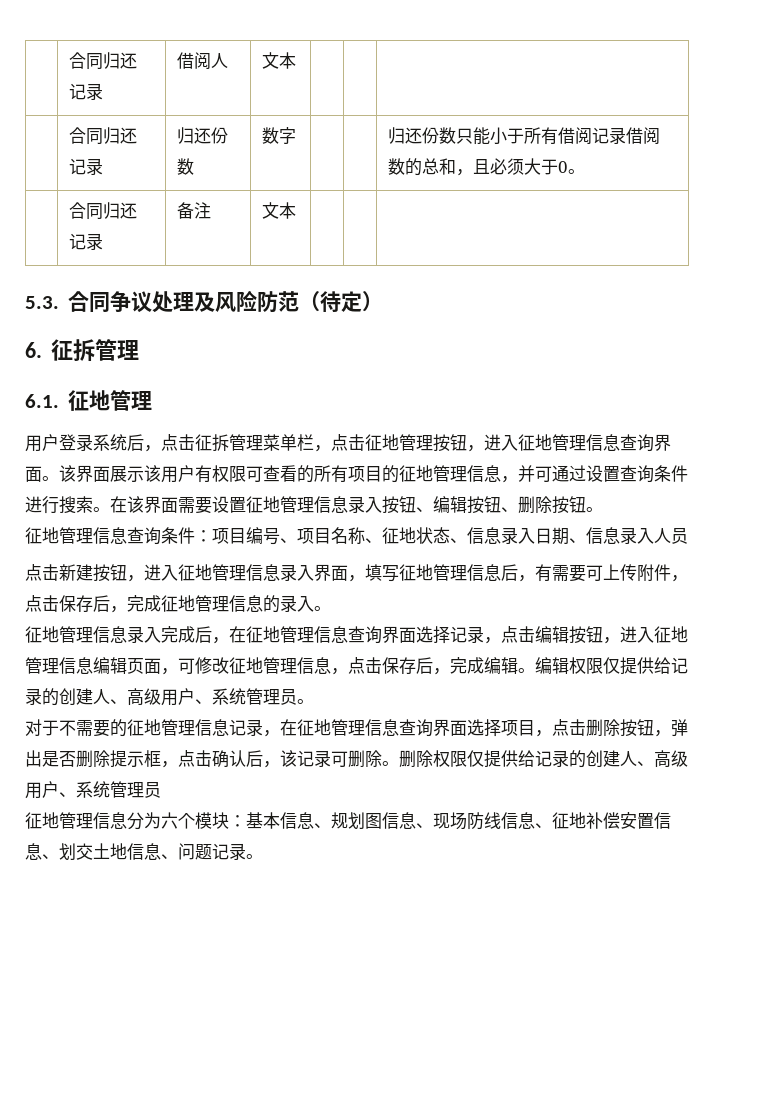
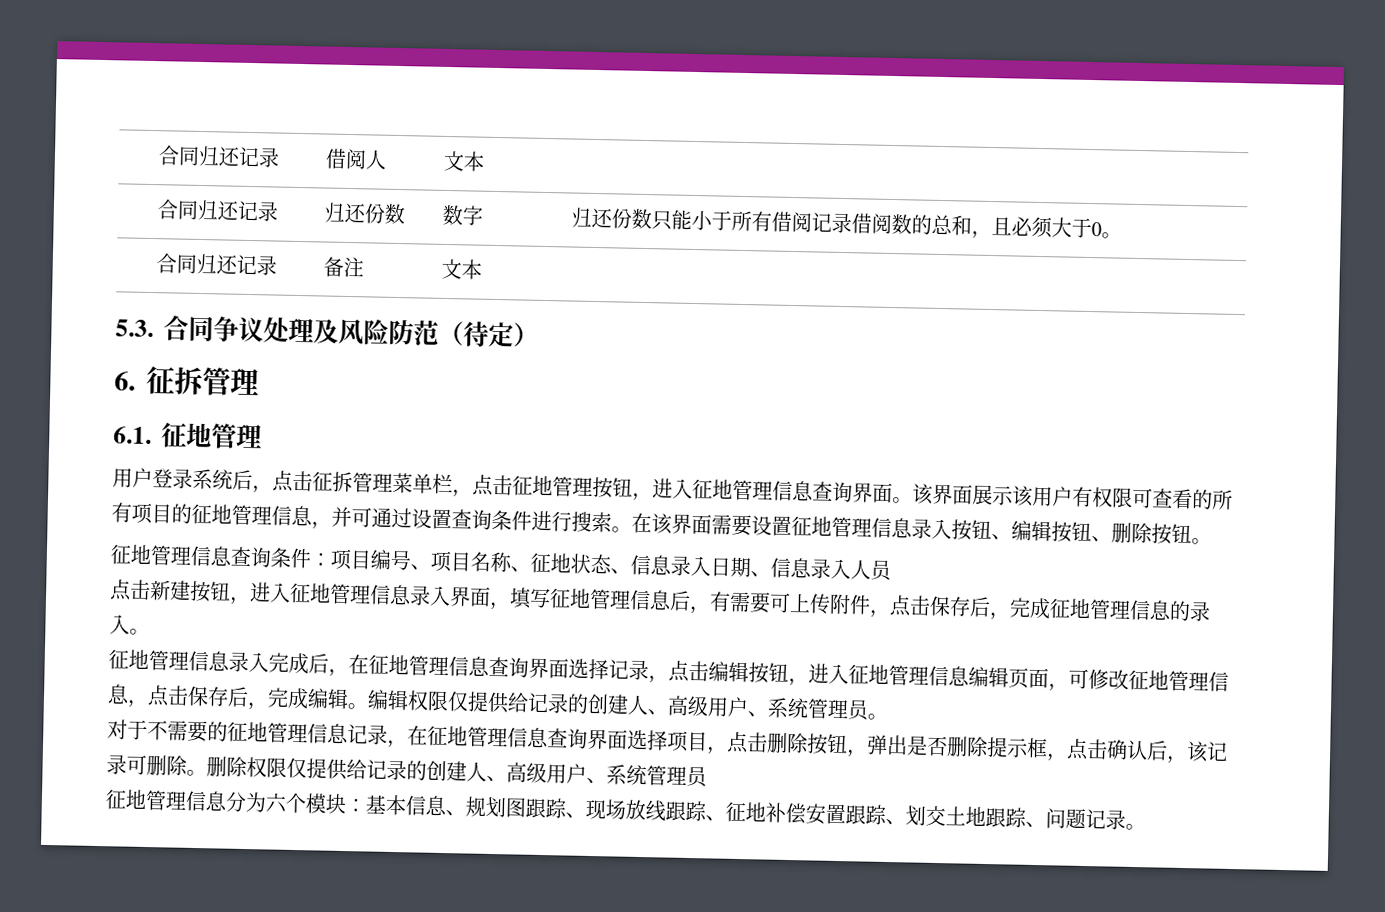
[382,812,535,830] 信息、现场防线信息 -> [525,798,708,822] 跟踪、现场放线跟踪
[654,812,671,829] [25,843,42,860] 信息 -> [845,804,887,826] 跟踪
[127,843,161,860] 信息 -> [985,807,1027,828] 跟踪

